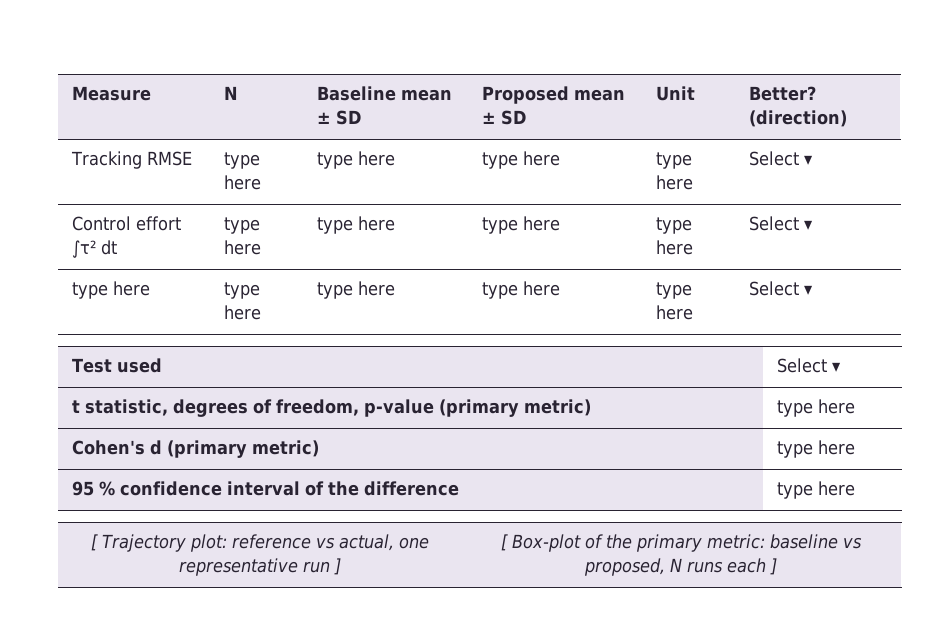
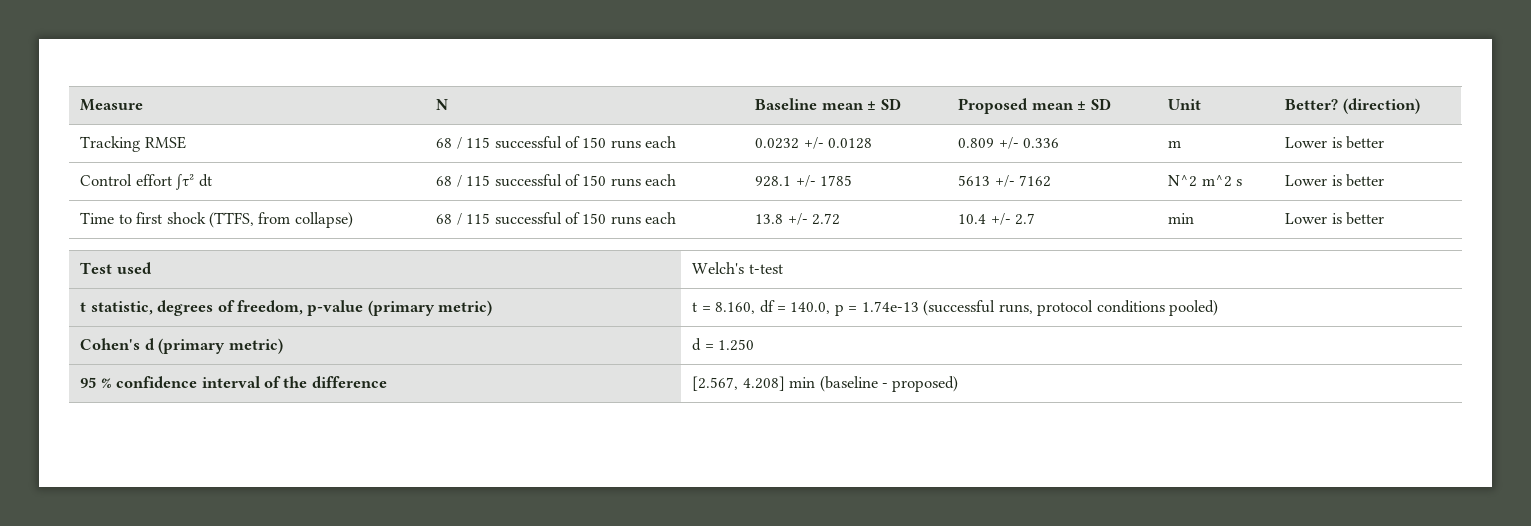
[224,152,261,169] [224,175,262,190] [317,151,396,169] [482,151,561,169] [656,152,693,169] [656,175,694,190] [749,151,814,166] [72,216,182,231] [72,240,118,258] [224,217,261,234] [224,240,262,255] [317,216,396,234] [482,216,561,234] [656,217,693,234] [656,240,694,255] [749,216,814,231] [72,281,151,299] [224,282,261,299] [224,305,262,320] [317,281,396,299] [482,281,561,299] [656,282,693,299] [656,305,694,320] [749,281,814,296] type here | type here | type here | type here | Select ▾ // Control effort ∫τ² dt | type here | type here | type here | type here | Select ▾ // type here | type here | type here | type here | type here | Select ▾ -> [436,136,677,149] [755,137,873,149] [958,137,1060,149] [1168,140,1182,148] [1285,136,1385,149] [80,174,212,190] [436,174,677,187] [755,175,853,187] [958,175,1052,187] [1168,175,1243,187] [1285,174,1385,187] [80,212,353,228] [436,212,677,225] [755,213,841,225] [958,213,1036,225] [1168,213,1195,224] [1285,212,1385,225] 68 / 115 successful of 150 runs each | 0.0232 +/- 0.0128 | 0.809 +/- 0.336 | m | Lower is better // Control effort ∫τ² dt | 68 / 115 successful of 150 runs each | 928.1 +/- 1785 | 5613 +/- 7162 | N^2 m^2 s | Lower is better // Time to first shock (TTFS, from collapse) | 68 / 115 successful of 150 runs each | 13.8 +/- 2.72 | 10.4 +/- 2.7 | min | Lower is better
[777,358,842,373] Select ▾ -> [692,262,783,274] Welch's t-test
[777,399,856,417] type here -> [692,300,1219,316] t = 8.160, df = 140.0, p = 1.74e-13 (successful runs, protocol conditions pooled)
[777,440,856,458] type here -> [692,338,755,351] d = 1.250
[777,481,856,499] [90,534,429,552] [178,558,341,576] [501,534,862,552] [584,558,777,576] type here // [ Trajectory plot: reference vs actual, one representative run ] | [ Box-plot of the primary metric: baseline vs proposed, N runs each ] -> [692,376,959,392] [2.567, 4.208] min (baseline - proposed)

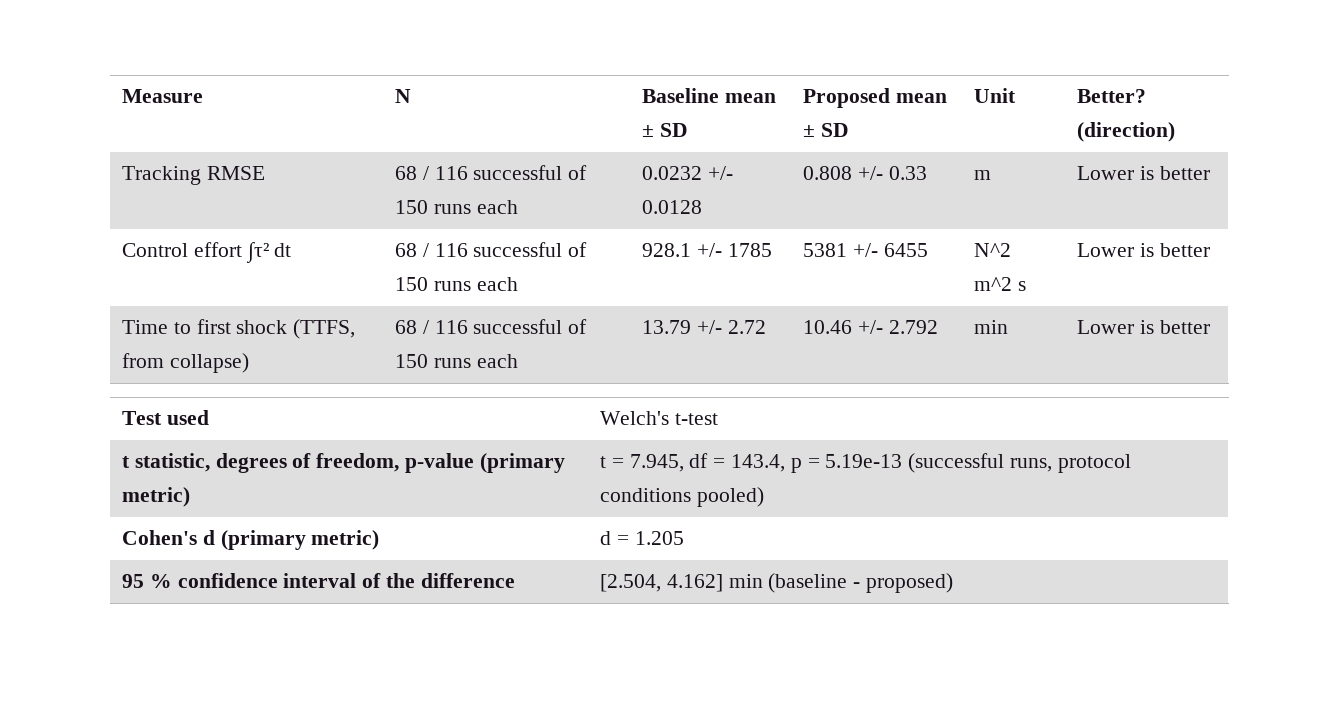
[466,137,491,148] 115 -> [434,166,468,180] 116
[958,137,1060,149] 0.809 +/- 0.336 -> [802,166,927,180] 0.808 +/- 0.33
[466,175,491,186] 115 -> [434,243,468,257] 116
[958,175,1052,187] 5613 +/- 7162 -> [802,243,928,257] 5381 +/- 6455
[466,212,677,225] [755,214,784,224] 115 successful of 150 runs each | 13.8 -> [434,319,588,334] [394,354,518,368] [641,320,691,334] 116 successful of 150 runs each | 13.79
[958,213,1036,225] 10.4 +/- 2.7 -> [802,320,938,334] 10.46 +/- 2.792
[715,302,756,314] 8.160, -> [629,454,684,472] 7.945,
[790,302,831,314] 140.0, -> [730,454,785,472] 143.4,
[861,301,919,312] 1.74e-13 -> [825,454,903,468] 5.19e-13
[718,339,755,351] 1.250 -> [634,531,684,545] 1.205
[692,376,785,391] [2.567, 4.208] -> [599,574,723,592] [2.504, 4.162]

